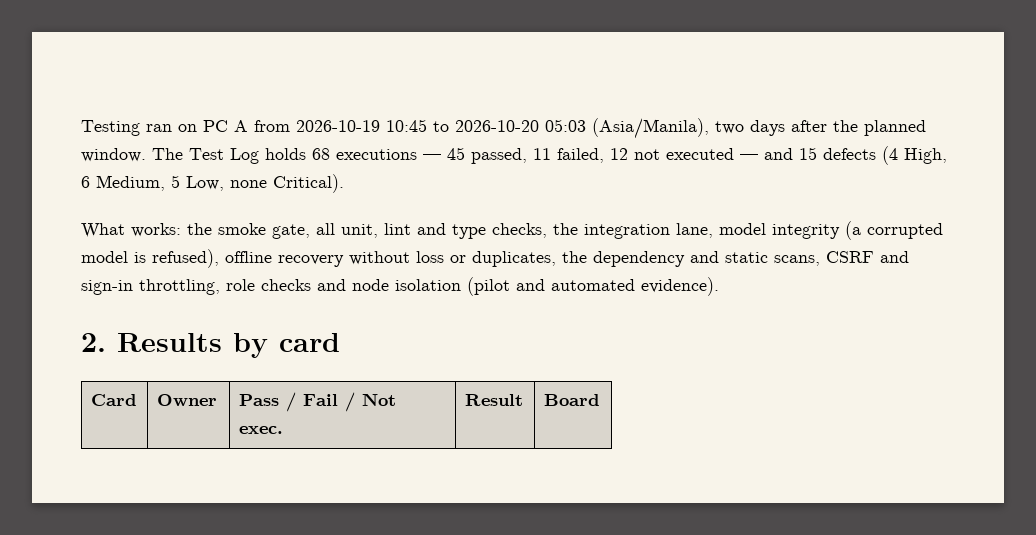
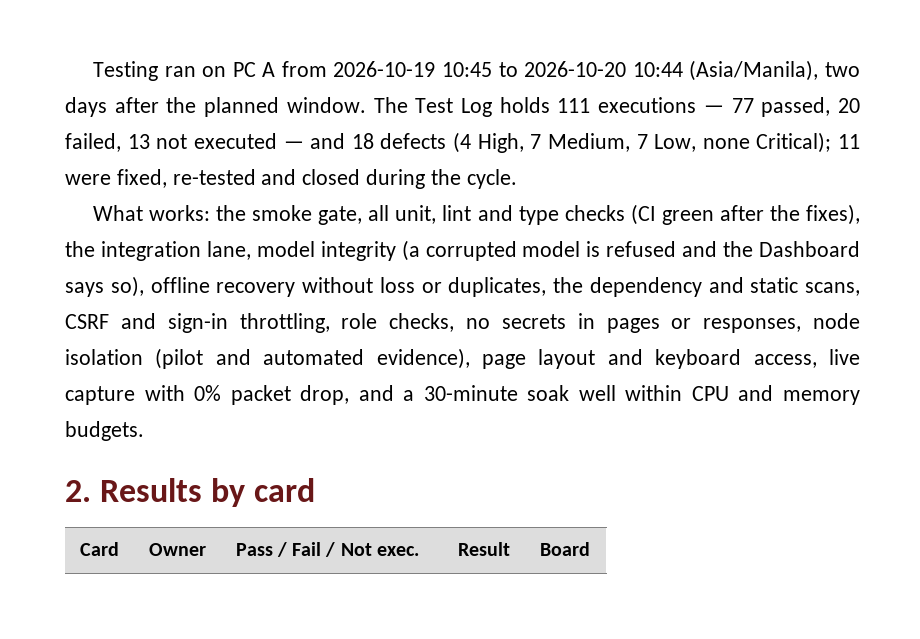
[545,119,586,132] 05:03 -> [632,62,683,77] 10:44
[312,148,330,160] 68 -> [557,98,591,113] 111
[447,147,628,164] 45 passed, 11 failed, 12 -> [731,97,860,117] [65,133,150,152] 77 passed, 20 failed, 13
[799,147,817,160] 15 -> [351,133,374,149] 18
[81,174,344,193] 6 Medium, 5 Low, none Critical). -> [530,132,860,153] [65,169,517,189] 7 Medium, 7 Low, none Critical); 11 were fixed, re-tested and closed during the cycle.
[492,223,547,238] checks, -> [564,204,860,225] checks (CI green after the fixes),
[152,249,219,268] refused), -> [606,241,860,257] [65,276,144,297] refused and the Dashboard says so),
[261,279,346,291] checks and -> [389,313,802,333] checks, no secrets in pages or responses,
[641,277,719,296] evidence). -> [376,348,860,369] [65,385,861,405] [65,421,144,441] evidence), page layout and keyboard access, live capture with 0% packet drop, and a 30-minute soak well within CPU and memory budgets.

